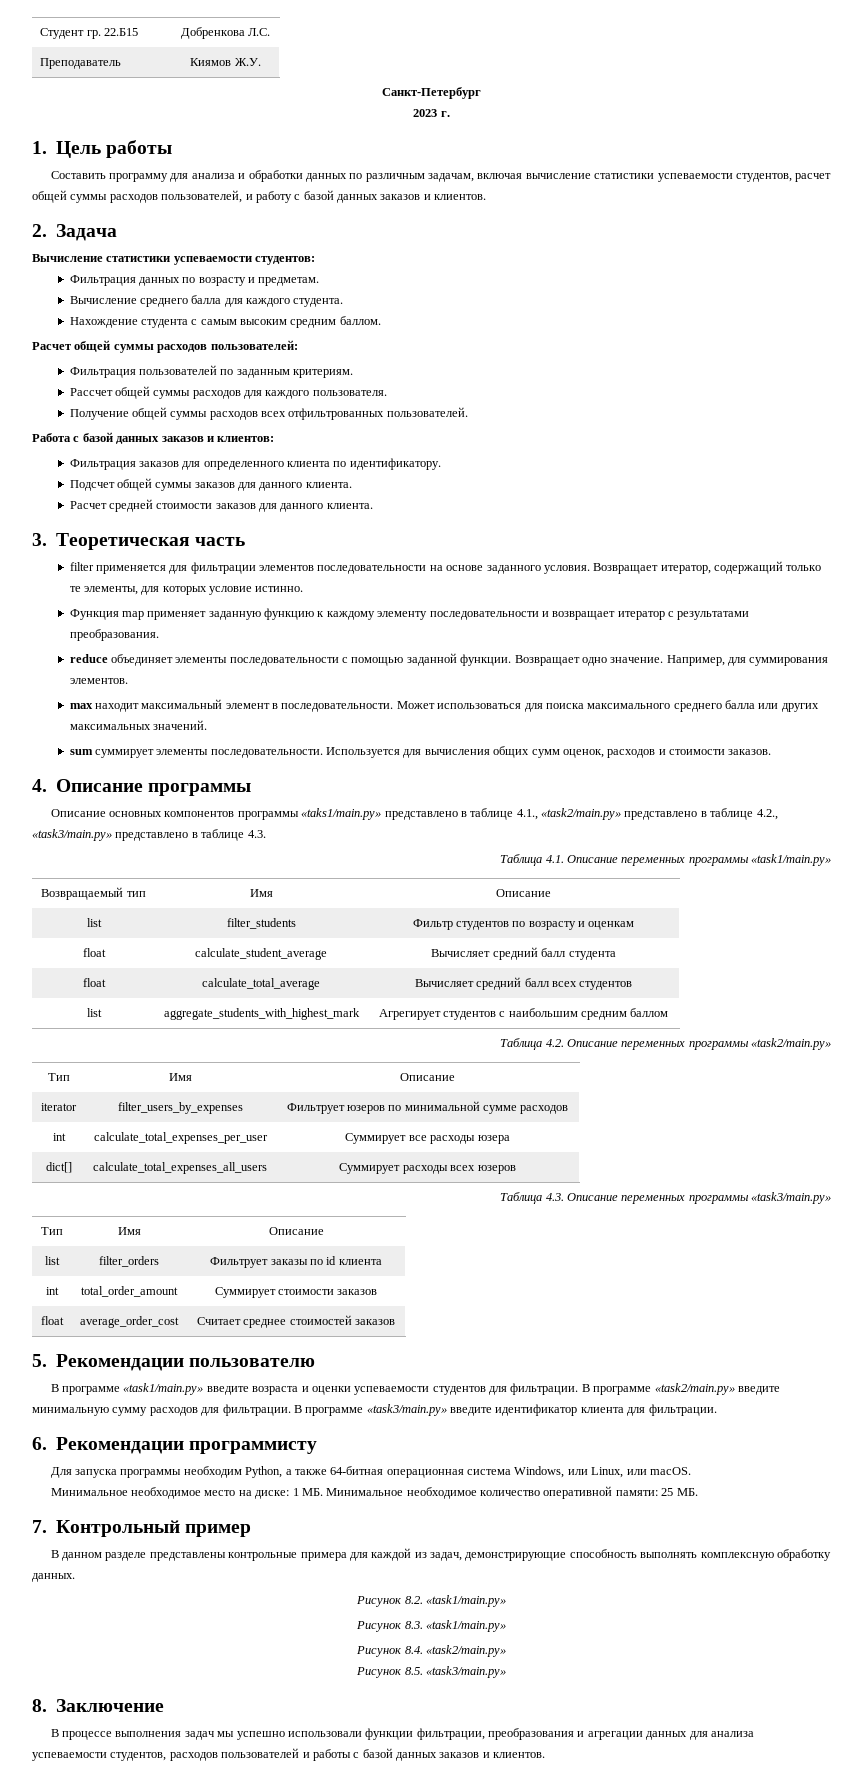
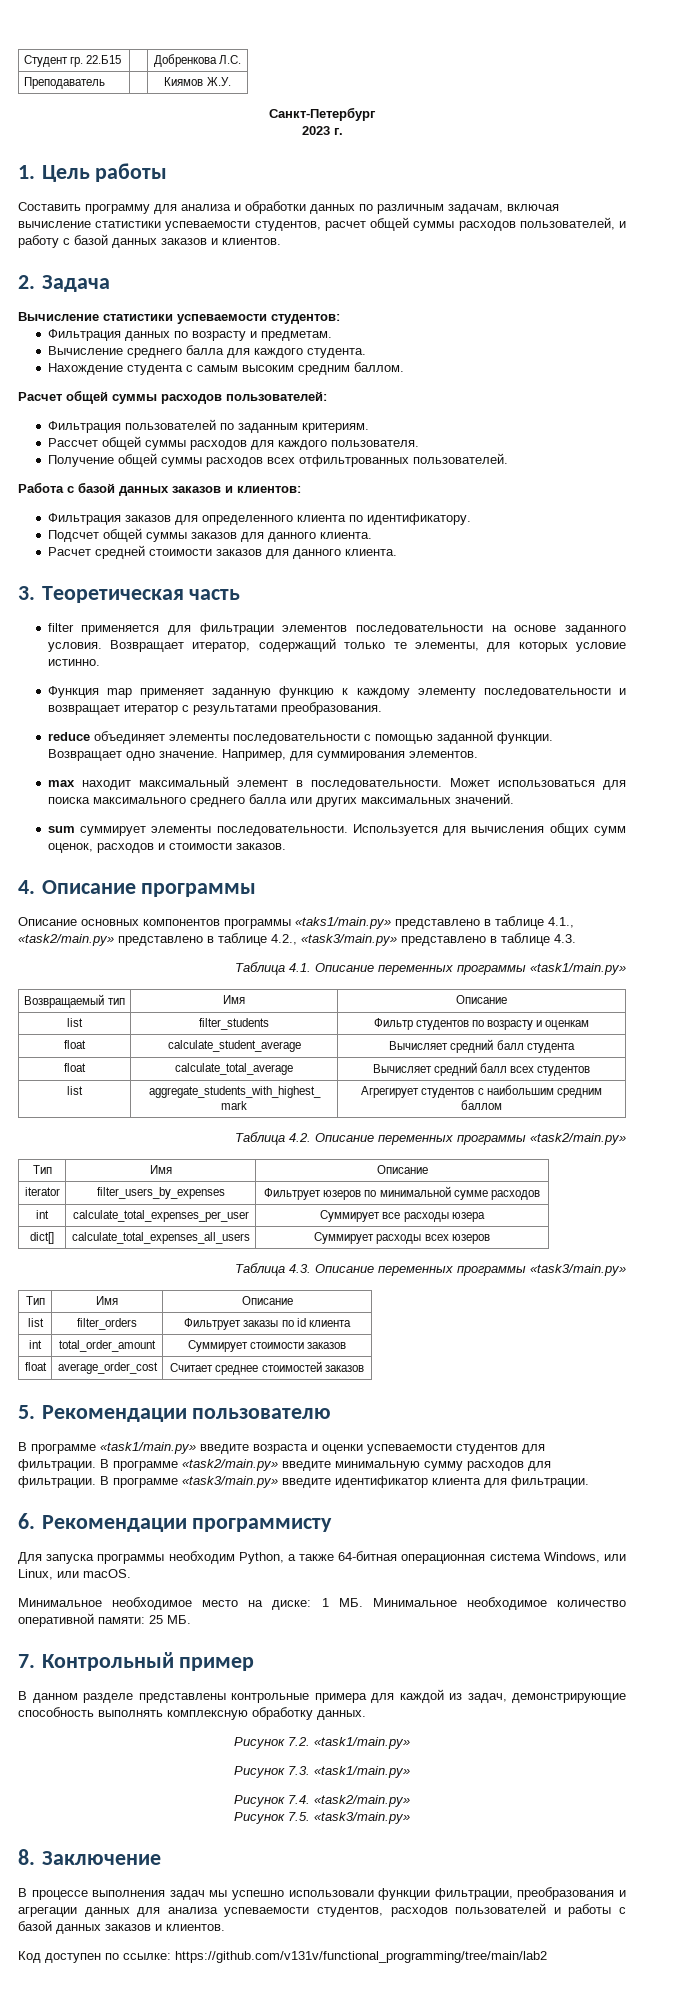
[404,1595,506,1607] [356,1620,506,1632] [356,1646,423,1657] 8.2. «task1/main.py» // Рисунок 8.3. «task1/main.py» // Рисунок 8.4. -> [288,1737,410,1749] [234,1766,410,1778] [234,1795,310,1807] 7.2. «task1/main.py» // Рисунок 7.3. «task1/main.py» // Рисунок 7.4.
[404,1667,423,1675] 8.5. -> [288,1812,310,1821] 7.5.
(546, 1755) none -> [18,1951,547,1963] // Код доступен по ссылке: https://github.com/v131v/functional_programming/tree/main/lab2

